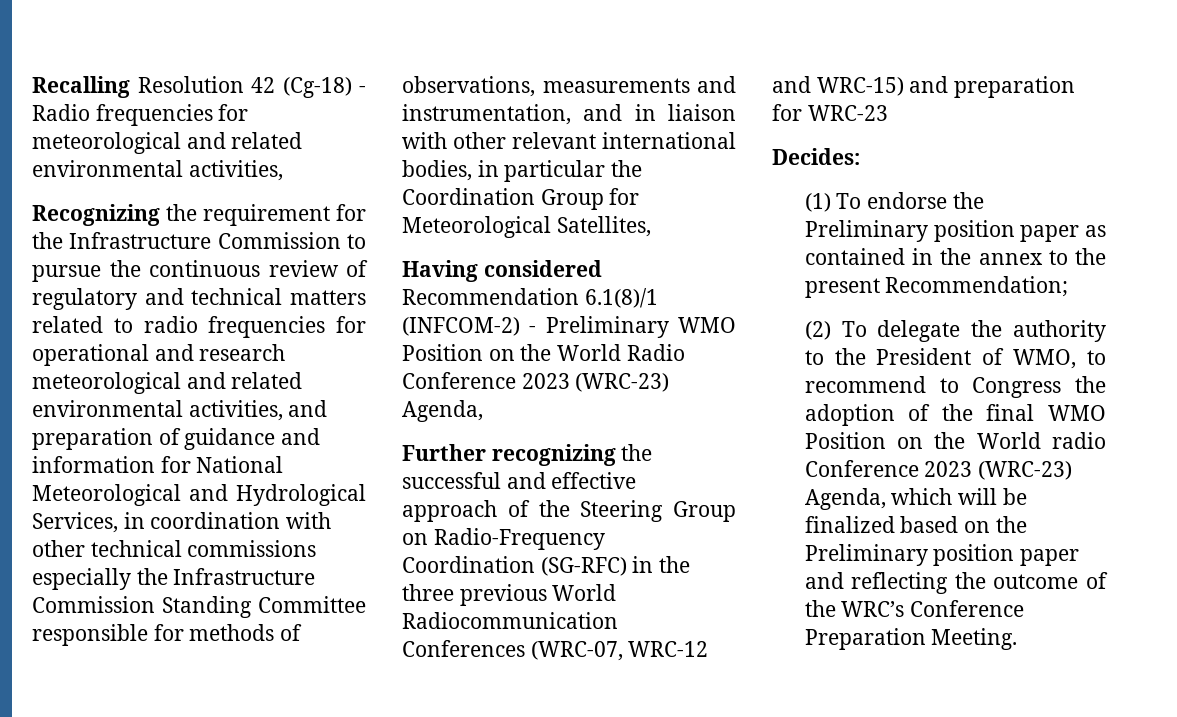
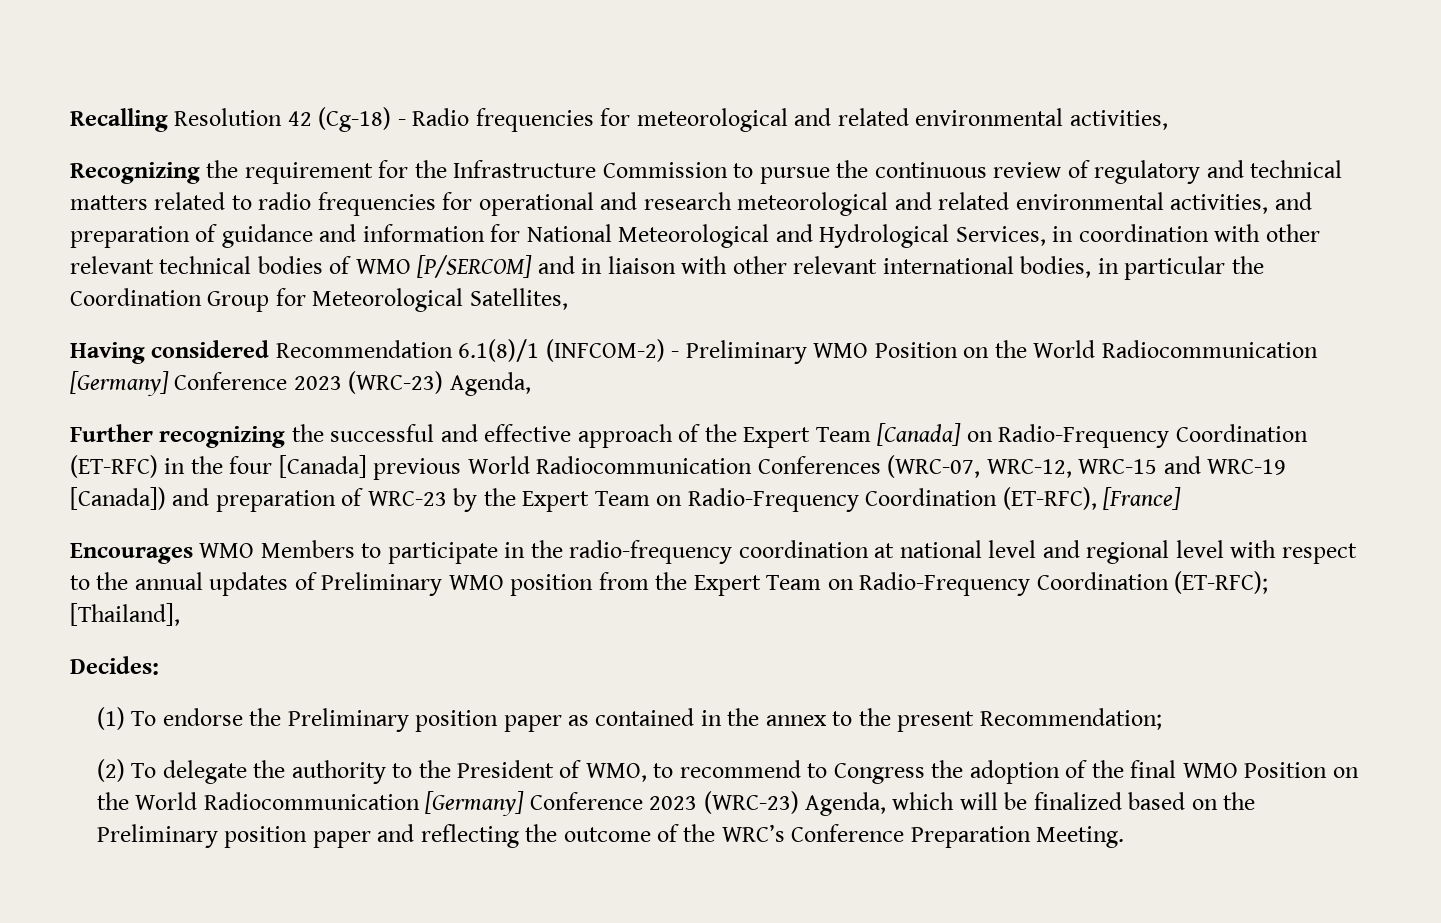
[90,540,317,557] [32,568,316,590] [32,596,366,618] [32,624,303,646] [402,76,736,97] [402,104,571,125] technical commissions especially the Infrastructure Commission Standing Committee responsible for methods of observations, measurements and instrumentation, -> [70,255,533,278] relevant technical bodies of WMO [P/SERCOM]
[626,344,685,361] Radio -> [1101,340,1318,358] [70,371,169,396] Radiocommunication [Germany]
[580,500,736,522] [402,528,605,550] [402,556,691,576] [402,584,454,601] Steering Group on Radio-Frequency Coordination (SG-RFC) in the three -> [743,423,1308,448] [70,455,367,478] Expert Team [Canada] on Radio-Frequency Coordination (ET-RFC) in the four [Canada]
[628,641,709,657] [772,76,1076,98] [772,104,802,121] WRC-12 and WRC-15) and preparation for -> [986,456,1287,478] [70,487,364,512] WRC-12, WRC-15 and WRC-19 [Canada]) and preparation of
(888, 113) none -> [453,487,1182,512] [70,540,1357,564] [70,571,1269,596] [70,603,180,626] by the Expert Team on Radio-Frequency Coordination (ET-RFC), [France] // Encourages WMO Members to participate in the radio-frequency coordination at national level and regional level with respect to the annual updates of Preliminary WMO position from the Expert Team on Radio-Frequency Coordination (ET-RFC); [Thailand],
[1052,432,1106,449] radio -> [203,791,525,816] Radiocommunication [Germany]

